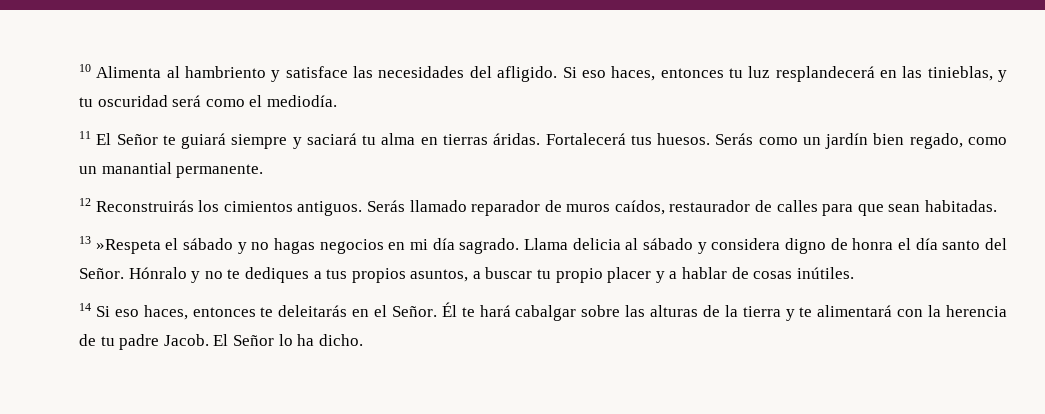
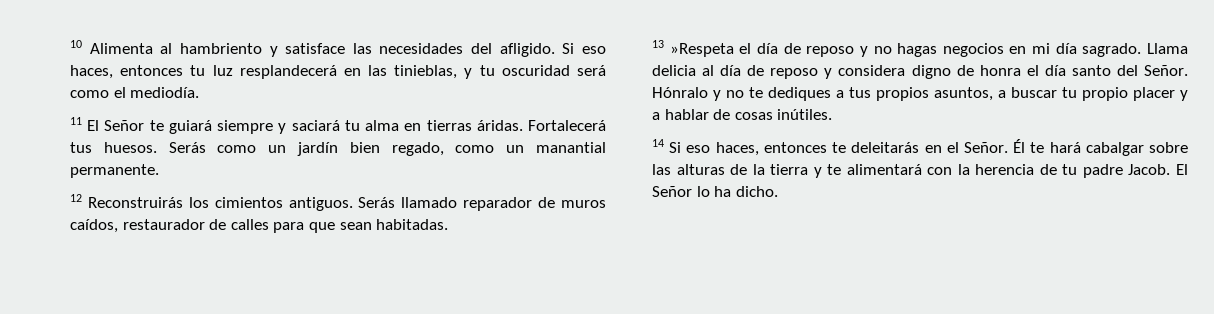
[182,238,233,250] sábado -> [756,43,855,57] día de reposo
[643,238,693,250] sábado -> [720,65,819,79] día de reposo

